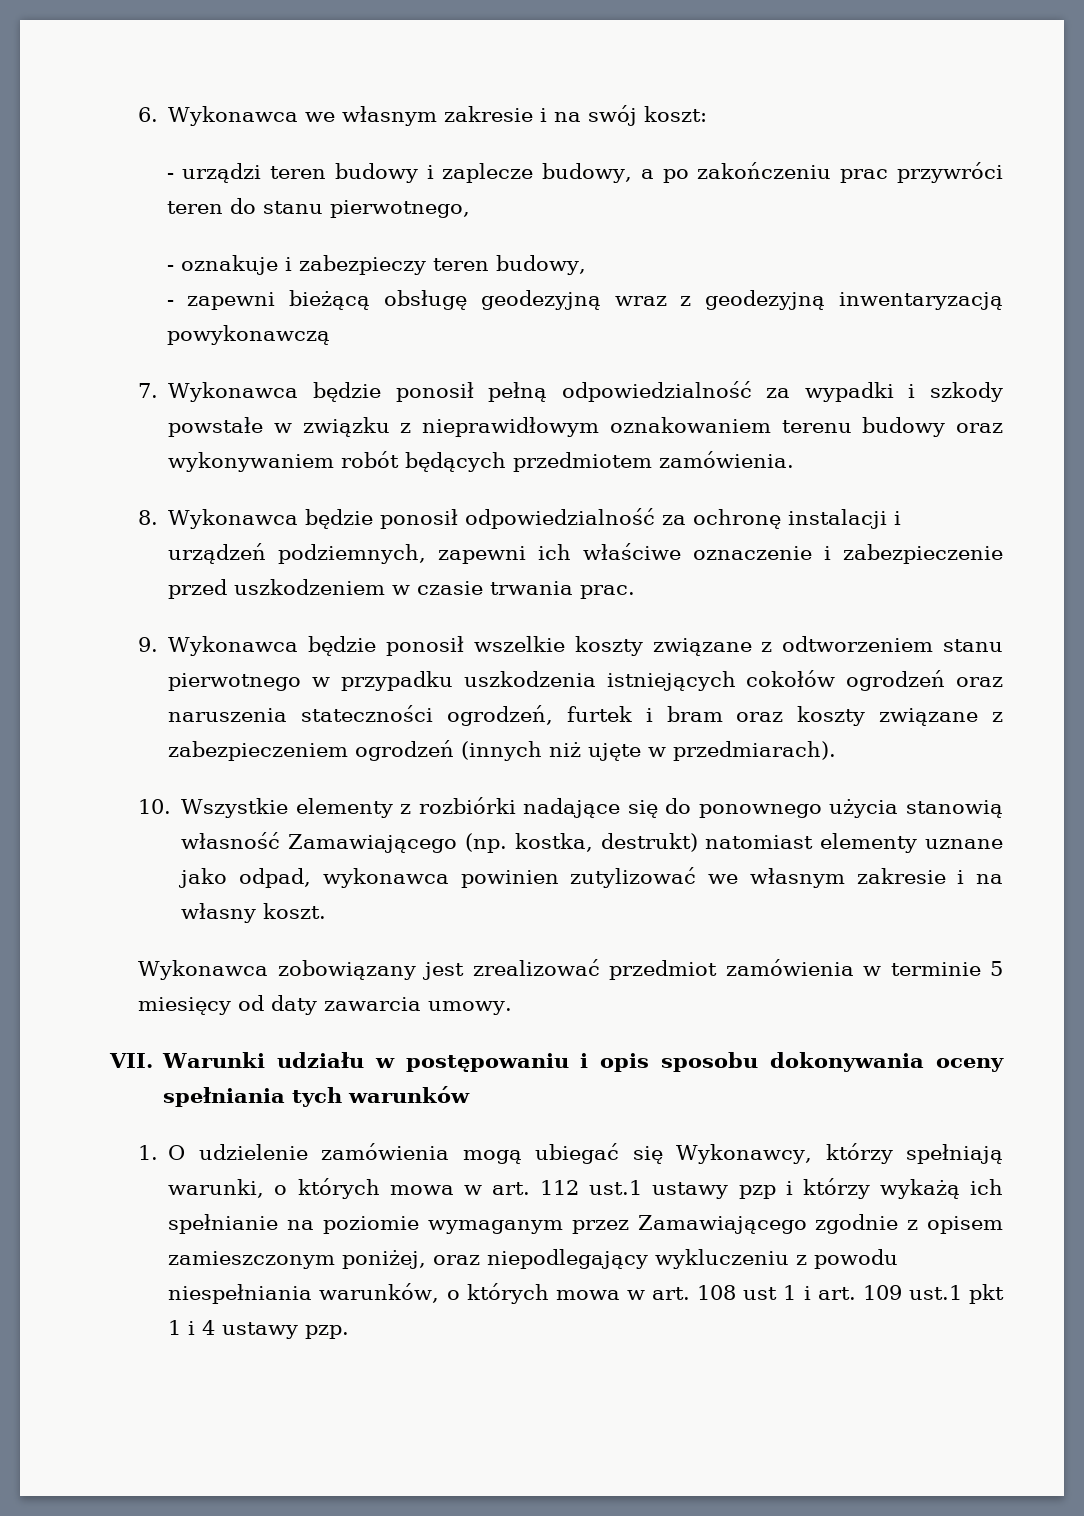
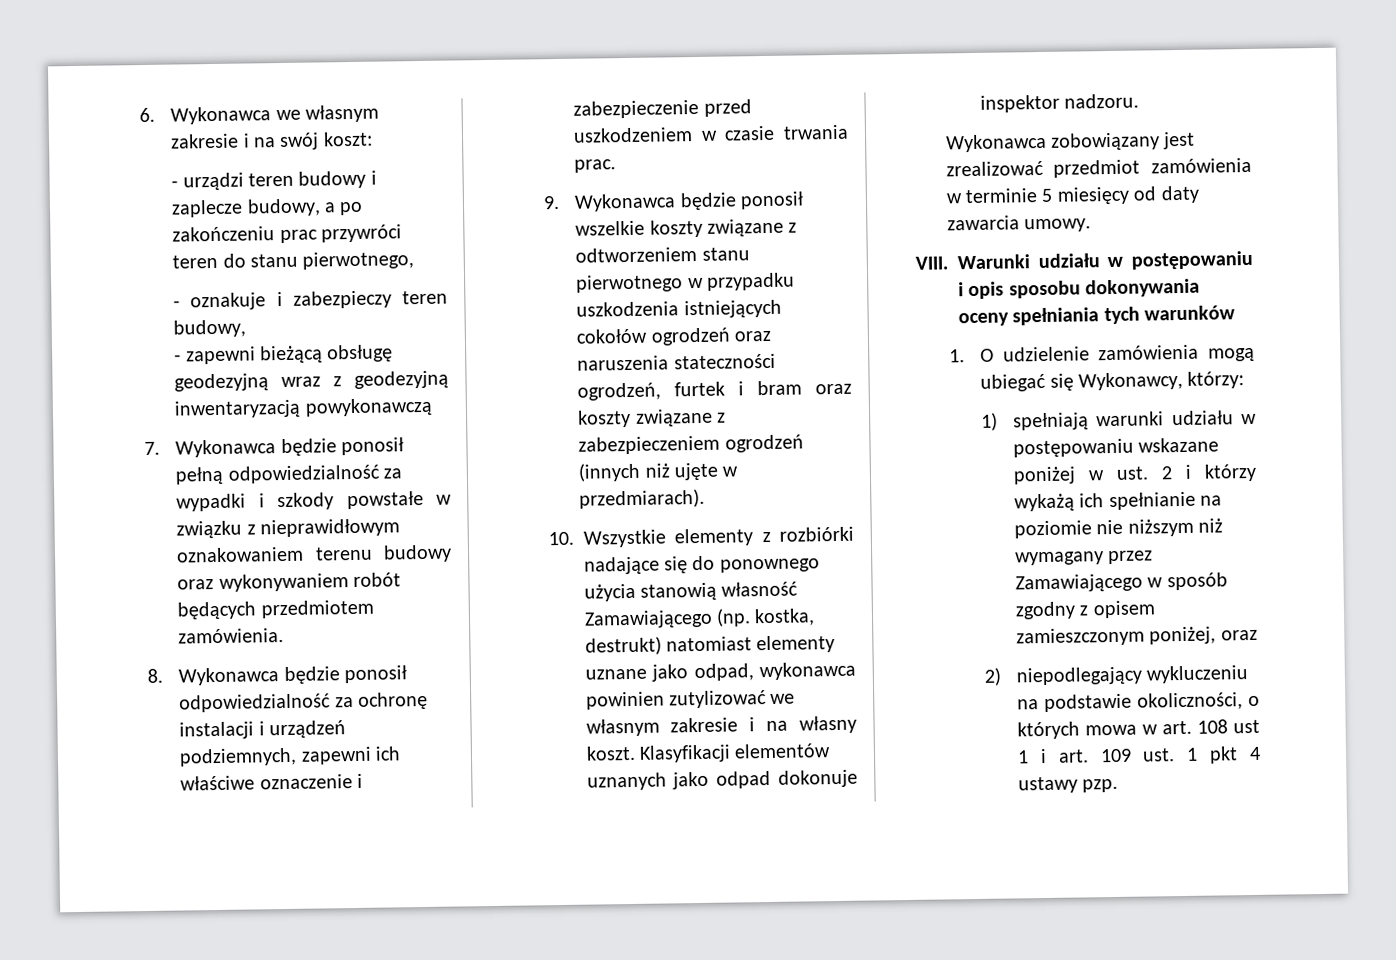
(327, 911) none -> [638,743,832,763] [586,769,858,791] [979,93,1139,113] Klasyfikacji elementów uznanych jako odpad dokonuje inspektor nadzoru.
[108,1053,153,1068] VII. -> [914,256,948,270] VIII.
[825,1143,1003,1164] [168,1178,776,1199] którzy spełniają warunki, o których mowa w art. 112 ust.1 ustawy pzp -> [1187,371,1245,389] [981,410,1257,431] [1012,437,1220,458] [1012,466,1173,485] którzy: // 1) spełniają warunki udziału w postępowaniu wskazane poniżej w ust. 2
[427,1214,899,1234] wymaganym przez Zamawiającego zgodnie -> [1096,518,1224,537] [1014,550,1154,566] [1014,572,1228,593] [1014,601,1076,620] nie niższym niż wymagany przez Zamawiającego w sposób zgodny
(481, 1260) none -> [984,667,1003,686] // 2)
[796,1249,899,1269] [168,1283,440,1304] z powodu niespełniania warunków, -> [1016,692,1243,713] na podstawie okoliczności,
[908,1284,1004,1304] [168,1320,196,1335] ust.1 pkt 1 i -> [1142,746,1239,764] ust. 1 pkt

